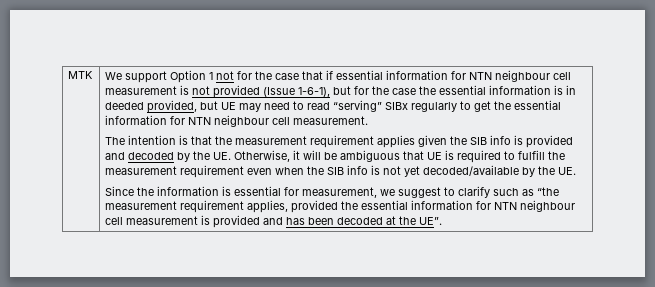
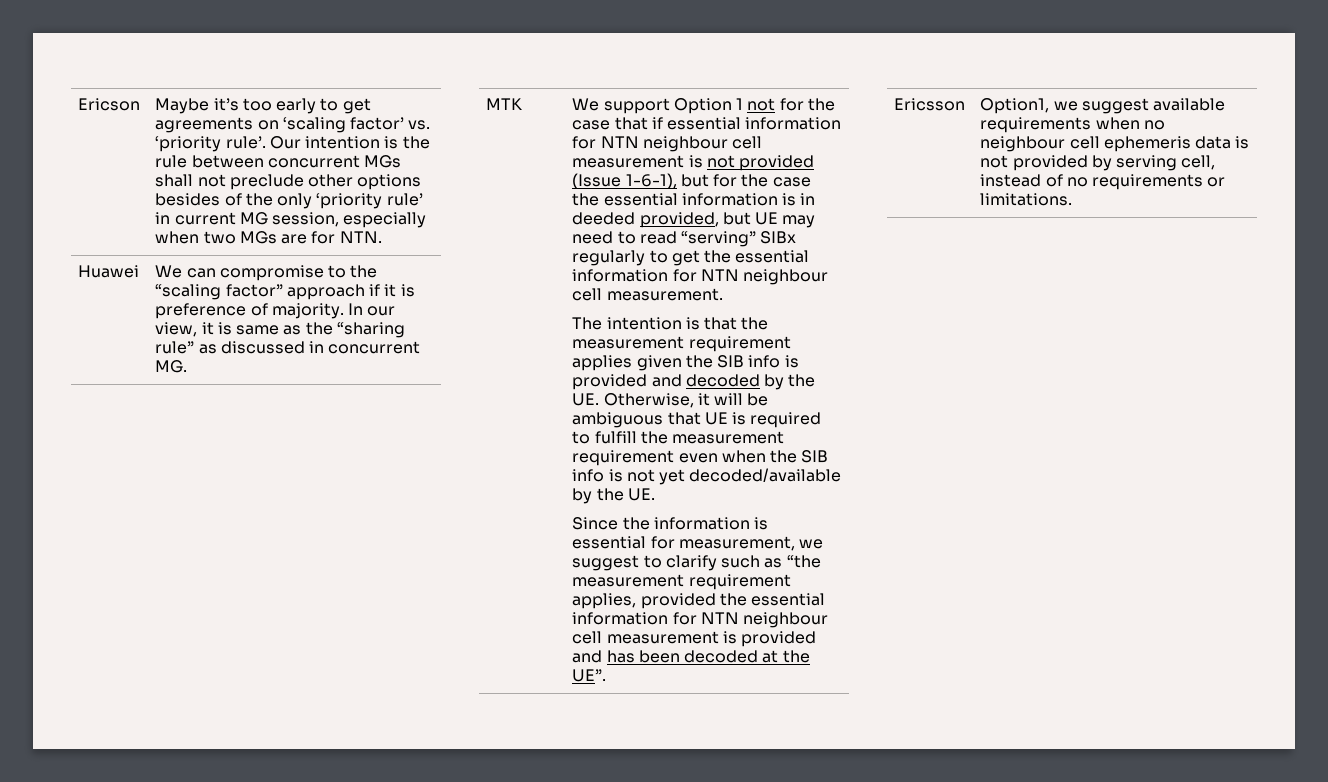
(68, 75) none -> [78,98,141,111] [155,98,371,114] [155,117,431,133] [155,136,430,152] [155,155,402,168] [155,174,422,190] [155,193,423,209] [155,212,427,228] [155,231,382,244] [78,265,140,278] [155,265,378,281] [155,284,415,300] [155,303,396,319] [155,322,406,338] [155,341,421,354] [155,360,188,373] Ericson | Maybe it’s too early to get agreements on ‘scaling factor’ vs. ‘priority rule’. Our intention is the rule between concurrent MGs shall not preclude other options besides of the only ‘priority rule’ in current MG session, especially when two MGs are for NTN. // Huawei | We can compromise to the “scaling factor” approach if it is preference of majority. In our view, it is same as the “sharing rule” as discussed in concurrent MG. //
(443, 221) none -> [894,98,966,111] [980,98,1226,114] [980,117,1165,133] [980,136,1250,152] [980,155,1216,171] [980,174,1226,190] [980,193,1073,206] // Ericsson | Option1, we suggest available requirements when no neighbour cell ephemeris data is not provided by serving cell, instead of no requirements or limitations.

